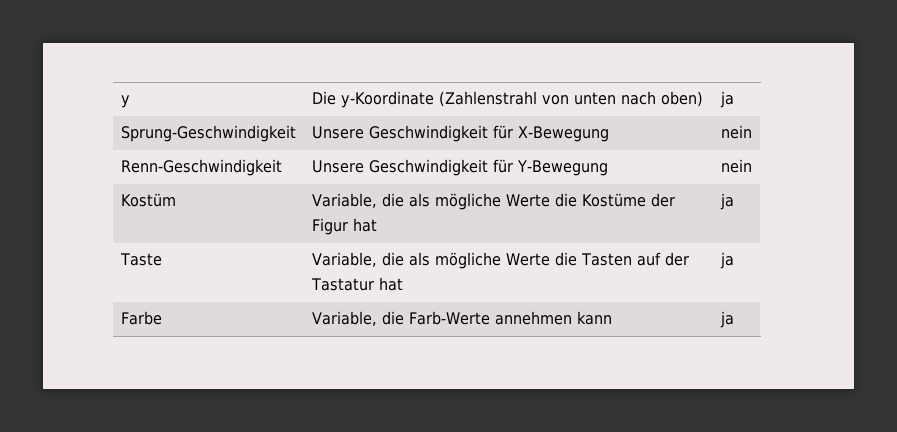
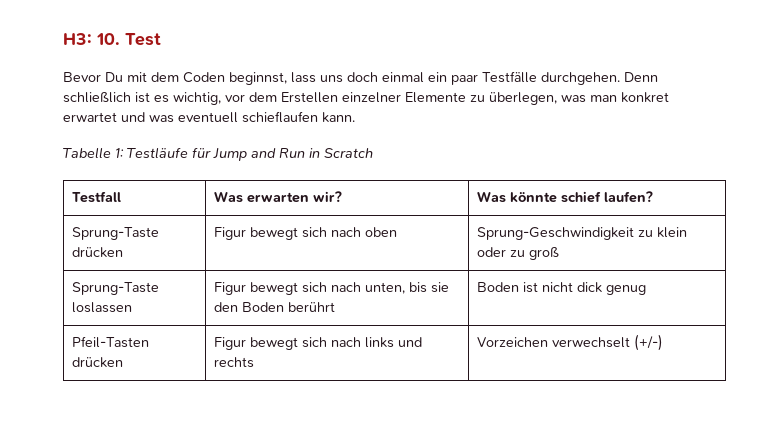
[120,95,130,108] [311,91,703,108] [719,91,734,108] [120,125,296,142] [311,125,609,142] [720,125,752,139] [120,159,282,176] [311,159,608,176] [720,159,752,173] [120,193,176,207] [311,193,675,210] [311,218,377,235] [719,193,734,210] [119,253,162,266] [311,252,689,269] [310,277,403,291] [719,252,734,269] [120,311,162,325] [311,311,612,326] [719,311,734,328] y | Die y-Koordinate (Zahlenstrahl von unten nach oben) | ja // Sprung-Geschwindigkeit | Unsere Geschwindigkeit für X-Bewegung | nein // Renn-Geschwindigkeit | Unsere Geschwindigkeit für Y-Bewegung | nein // Kostüm | Variable, die als mögliche Werte die Kostüme der Figur hat | ja // Taste | Variable, die als mögliche Werte die Tasten auf der Tastatur hat | ja // Farbe | Variable, die Farb-Werte annehmen kann | ja -> [63,33,161,46] [63,71,658,85] [63,92,669,105] [63,111,355,123] [63,147,373,161] [72,191,122,203] [214,191,343,203] [477,191,654,203] [72,227,160,240] [72,247,124,258] [214,227,398,240] [477,227,688,240] [477,247,560,260] [72,282,160,295] [72,302,133,313] [214,282,450,295] [214,302,336,312] [477,282,647,295] [72,336,150,348] [72,357,124,368] [214,337,423,350] [214,357,255,368] [477,334,664,351] H3: 10. Test // Bevor Du mit dem Coden beginnst, lass uns doch einmal ein paar Testfälle durchgehen. Denn schließlich ist es wichtig, vor dem Erstellen einzelner Elemente zu überlegen, was man konkret erwartet und was eventuell schieflaufen kann. // Tabelle 1: Testläufe für Jump and Run in Scratch // Testfall | Was erwarten wir? | Was könnte schief laufen? // Sprung-Taste drücken | Figur bewegt sich nach oben | Sprung-Geschwindigkeit zu klein oder zu groß // Sprung-Taste loslassen | Figur bewegt sich nach unten, bis sie den Boden berührt | Boden ist nicht dick genug // Pfeil-Tasten drücken | Figur bewegt sich nach links und rechts | Vorzeichen verwechselt (+/-)

